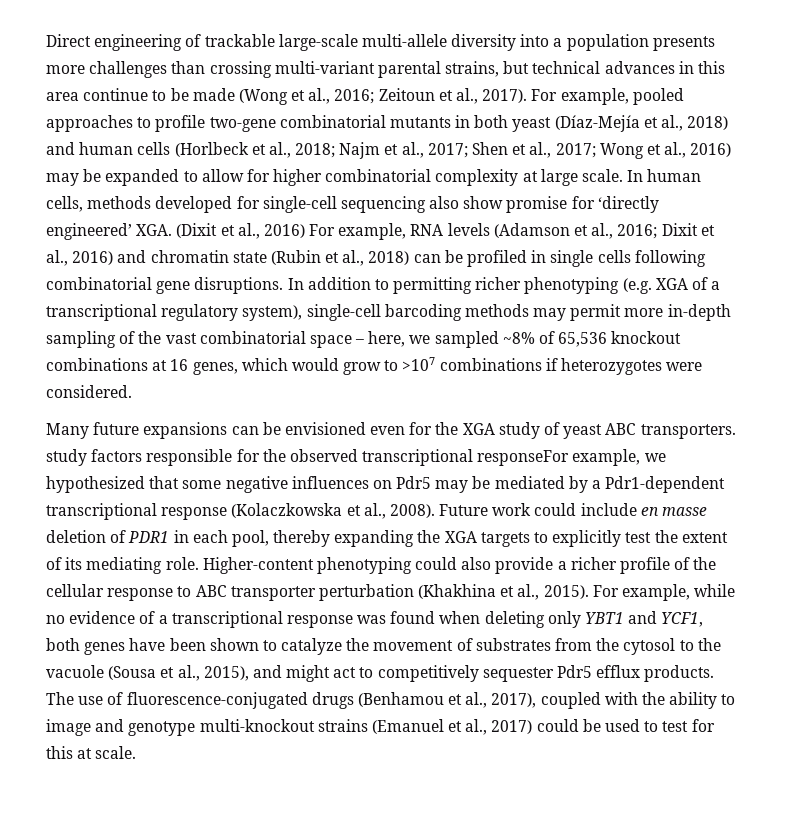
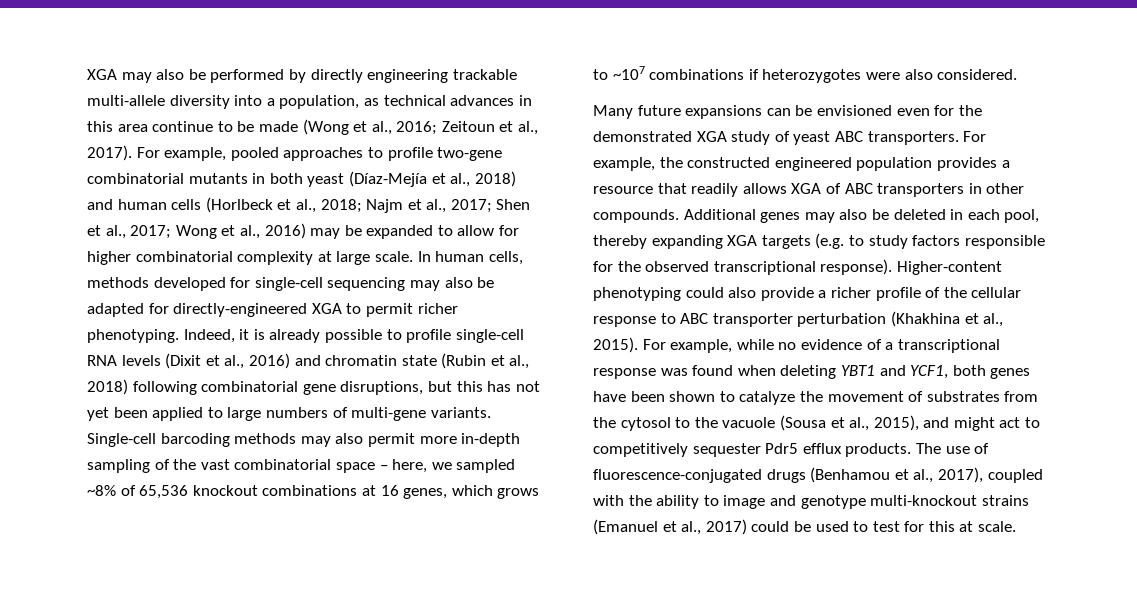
[46,34,715,51] [46,61,530,78] Direct engineering of trackable large-scale multi-allele diversity into a population presents more challenges than crossing multi-variant parental strains, but -> [87,69,517,83] [87,95,379,109] XGA may also be performed by directly engineering trackable multi-allele diversity into a population, as
[429,196,659,213] [46,223,698,240] also show promise for ‘directly engineered’ XGA. (Dixit et al., 2016) For example, RNA levels (Adamson et al., 2016; Dixit -> [409,277,495,291] [87,303,458,317] [87,329,524,343] [87,353,202,369] may also be adapted for directly-engineered XGA to permit richer phenotyping. Indeed, it is already possible to profile single-cell RNA levels (Dixit
[413,250,706,267] [46,277,721,294] [46,304,381,321] can be profiled in single cells following combinatorial gene disruptions. In addition to permitting richer phenotyping (e.g. XGA of a transcriptional regulatory system), single-cell -> [132,381,540,395] [87,407,491,421] [87,433,156,447] following combinatorial gene disruptions, but this has not yet been applied to large numbers of multi-gene variants. Single-cell
(567, 314) none -> [335,433,364,444] also
[291,357,436,375] would grow to >107 -> [497,488,540,499] [593,66,645,80] grows to ~107
(703, 366) none -> [904,69,933,80] also
(459, 428) none -> [593,131,692,142] demonstrated
(736, 431) none -> [963,131,987,142] [593,157,1010,171] [593,183,1025,197] [593,209,1040,223] [593,233,864,249] For example, the constructed engineered population provides a resource that readily allows XGA of ABC transporters in other compounds. Additional genes may also be deleted in each pool, thereby expanding XGA targets (e.g. to
[477,449,666,466] [46,476,726,493] [46,503,708,520] [46,530,728,547] [46,557,199,574] responseFor example, we hypothesized that some negative influences on Pdr5 may be mediated by a Pdr1-dependent transcriptional response (Kolaczkowska et al., 2008). Future work could include en masse deletion of PDR1 in each pool, thereby expanding the XGA targets to explicitly test the extent of its mediating role. -> [820,259,893,275] response).
[547,611,581,628] only -> (837, 372) none

